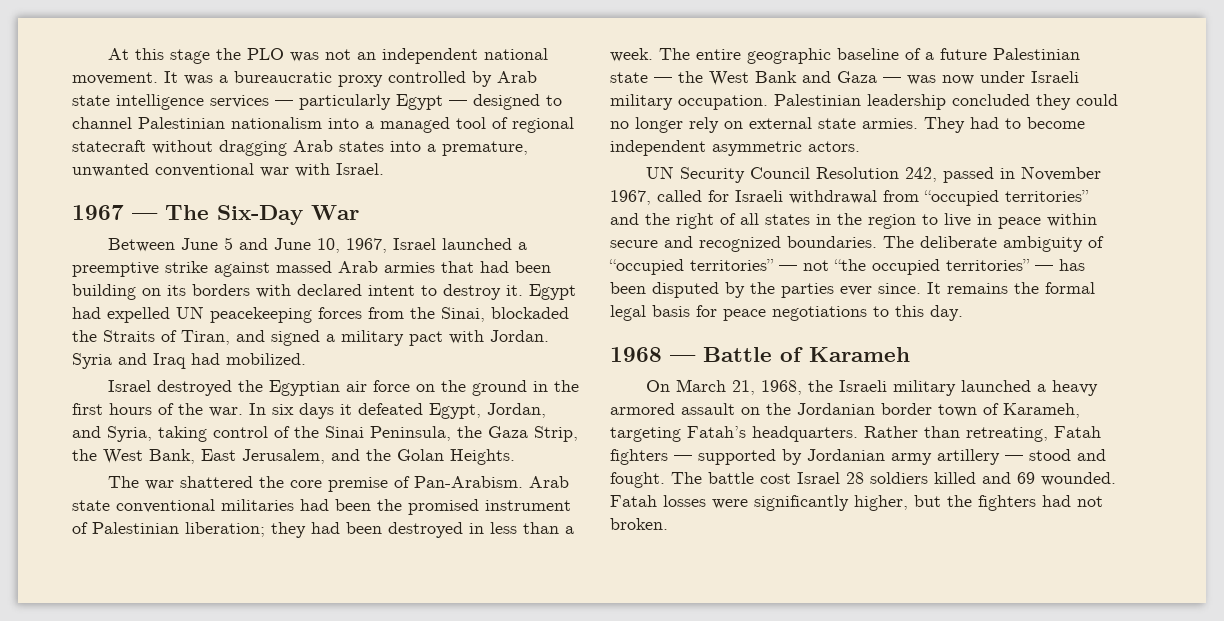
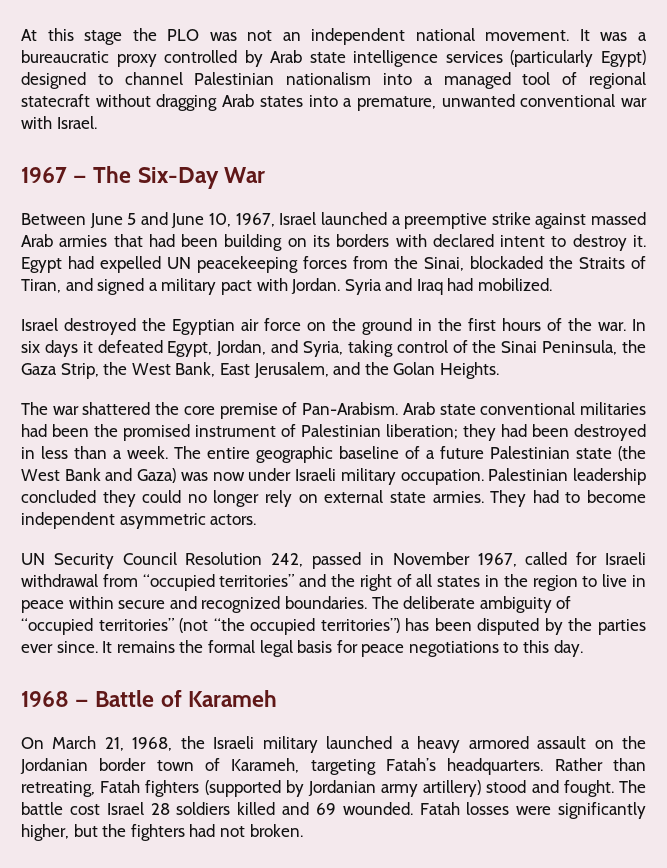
[275,94,467,110] — particularly Egypt — -> [510,50,646,67] (particularly Egypt)
[654,71,703,83] — the -> [618,446,646,461] (the
[837,71,901,83] Gaza — -> [137,468,177,483] Gaza)
[779,259,1053,275] — not “the occupied territories” — -> [179,618,400,635] (not “the occupied territories”)
[674,449,776,465] — supported -> [204,780,281,797] (supported
[937,449,1023,465] artillery — -> [423,780,482,797] artillery)

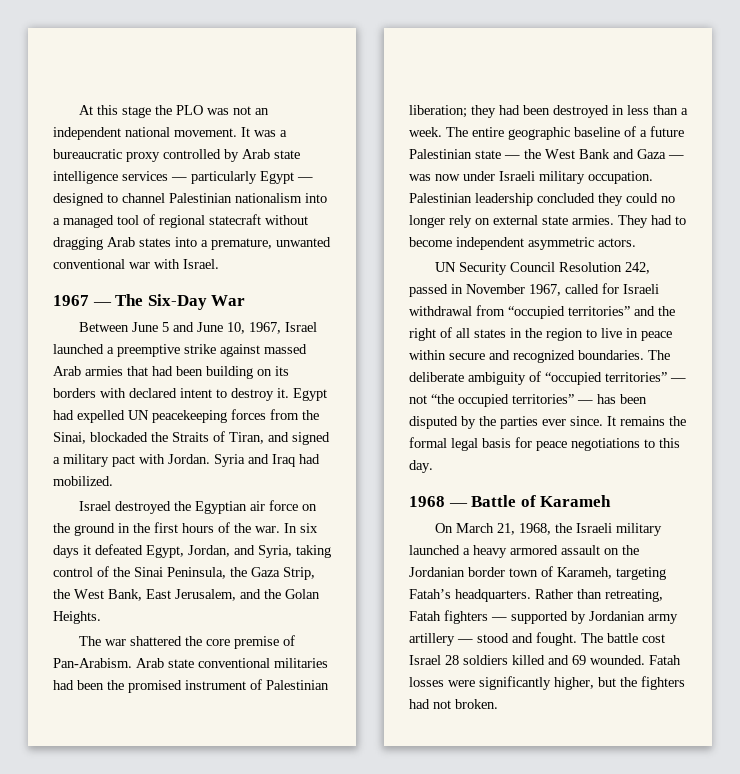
[510,50,646,67] (particularly Egypt) -> [171,171,313,184] — particularly Egypt —
[618,446,646,461] (the -> [504,149,541,159] — the
[137,468,177,483] Gaza) -> [637,149,684,159] Gaza —
[179,618,400,635] (not “the occupied territories”) -> [670,378,686,382] [409,394,593,407] — not “the occupied territories” —
[204,780,281,797] (supported -> [491,611,568,624] — supported
[423,780,482,797] artillery) -> [409,633,473,646] artillery —

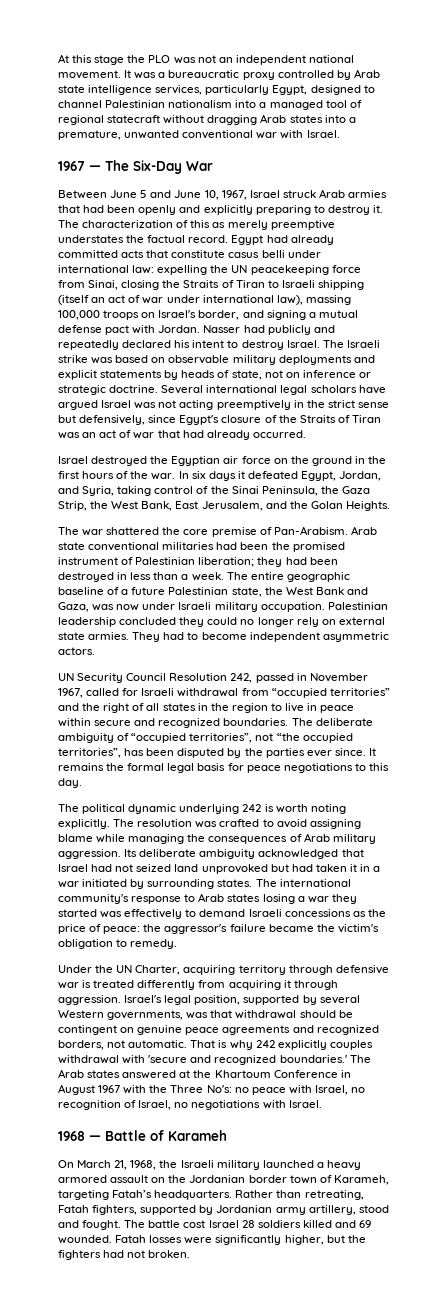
[122,171,313,184] services — particularly Egypt — -> [155,85,308,95] services, particularly Egypt,
[53,344,307,357] launched a preemptive strike against massed -> [282,190,316,198] struck
[206,366,289,379] [53,388,327,401] [53,409,319,423] [53,431,330,445] [53,454,320,467] [53,476,113,486] building on its borders with declared intent to destroy it. Egypt had expelled UN peacekeeping forces from the Sinai, blockaded the Straits of Tiran, and signed a military pact with Jordan. Syria and Iraq had mobilized. -> [138,205,383,215] [58,220,335,230] [58,235,334,245] [58,250,321,258] [58,265,361,275] [58,280,364,290] [58,295,351,305] [58,310,358,320] [58,325,335,335] [58,340,380,350] [58,355,375,365] [58,370,371,380] [58,385,386,395] [58,400,389,410] [58,415,381,425] [58,430,306,440] openly and explicitly preparing to destroy it. The characterization of this as merely preemptive understates the factual record. Egypt had already committed acts that constitute casus belli under international law: expelling the UN peacekeeping force from Sinai, closing the Straits of Tiran to Israeli shipping (itself an act of war under international law), massing 100,000 troops on Israel's border, and signing a mutual defense pact with Jordan. Nasser had publicly and repeatedly declared his intent to destroy Israel. The Israeli strike was based on observable military deployments and explicit statements by heads of state, not on inference or strategic doctrine. Several international legal scholars have argued Israel was not acting preemptively in the strict sense but defensively, since Egypt's closure of the Straits of Tiran was an act of war that had already occurred.
[475,150,520,159] state — -> [231,587,262,597] state,
[637,149,684,159] Gaza — -> [58,602,89,612] Gaza,
[605,372,686,382] territories” — -> [189,733,253,743] territories”,
[512,394,593,404] territories” — -> [58,748,121,758] territories”,
(433, 466) none -> [58,804,346,814] [58,819,361,829] [58,833,376,844] [58,849,364,859] [58,864,381,874] [58,879,351,889] [58,893,357,904] [58,909,386,919] [58,924,379,934] [58,939,178,949] [58,965,389,975] [58,980,338,990] [58,995,360,1005] [58,1010,353,1020] [58,1025,379,1035] [58,1040,373,1050] [58,1055,371,1065] [58,1069,351,1079] [58,1084,366,1095] [58,1100,322,1110] // The political dynamic underlying 242 is worth noting explicitly. The resolution was crafted to avoid assigning blame while managing the consequences of Arab military aggression. Its deliberate ambiguity acknowledged that Israel had not seized land unprovoked but had taken it in a war initiated by surrounding states. The international community's response to Arab states losing a war they started was effectively to demand Israeli concessions as the price of peace: the aggressor's failure became the victim's obligation to remedy. // Under the UN Charter, acquiring territory through defensive war is treated differently from acquiring it through aggression. Israel's legal position, supported by several Western governments, was that withdrawal should be contingent on genuine peace agreements and recognized borders, not automatic. That is why 242 explicitly couples withdrawal with 'secure and recognized boundaries.' The Arab states answered at the Khartoum Conference in August 1967 with the Three No's: no peace with Israel, no recognition of Israel, no negotiations with Israel.
[444,610,507,624] fighters — -> [92,1205,138,1215] fighters,
[409,633,473,646] artillery — -> [308,1205,356,1215] artillery,

